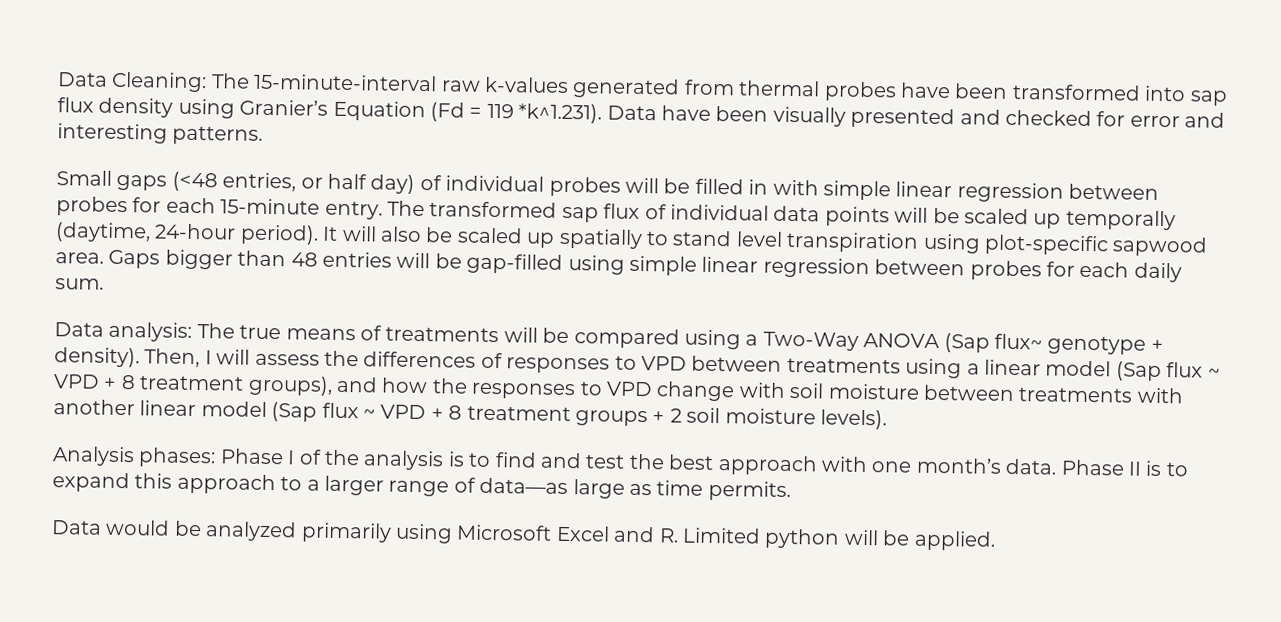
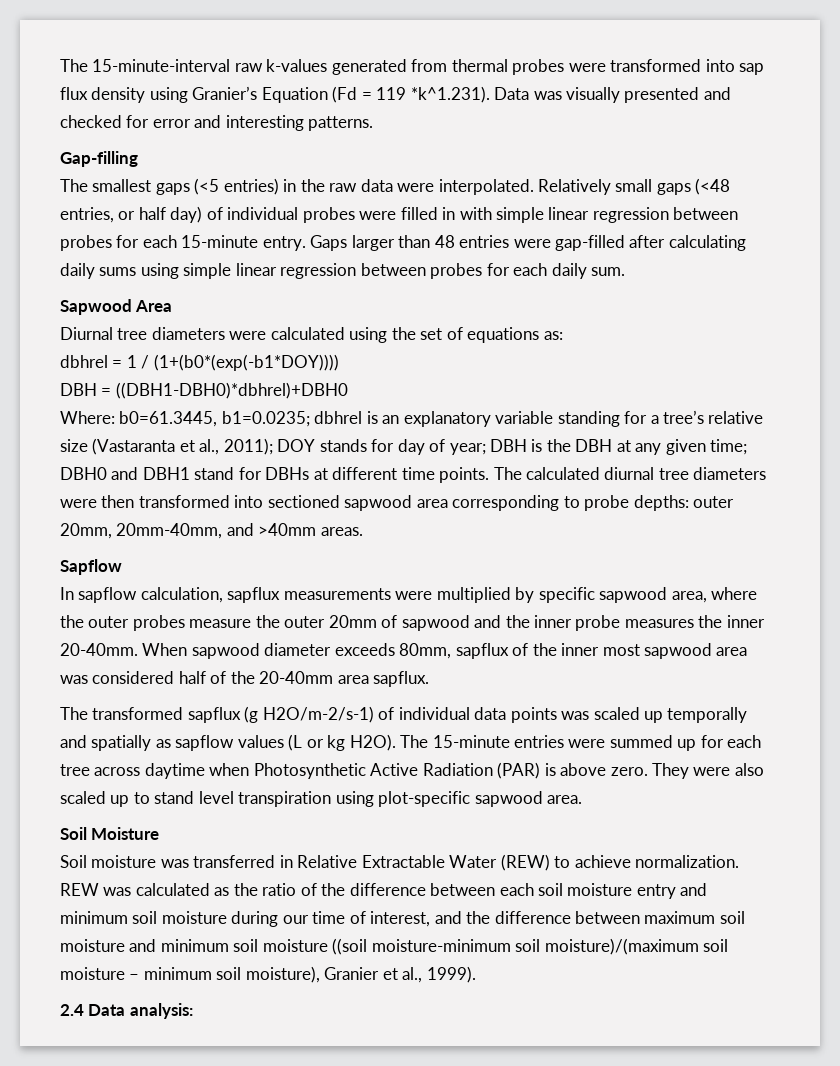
[57,71,208,93] Data Cleaning: -> (60, 65) none
[899,82,1009,99] have been -> [568,63,606,72] were
[660,105,769,122] have been -> [533,91,562,100] was
[56,170,112,186] Small -> [60,151,138,167] [60,178,653,195] Gap-filling // The smallest gaps (<5 entries) in the raw data were interpolated. Relatively small
[624,177,691,194] will be -> [359,211,397,220] were
[387,200,1176,231] [55,222,1209,257] [55,249,564,274] The transformed sap flux of individual data points will be scaled up temporally (daytime, 24-hour period). It will also be scaled up spatially to stand level transpiration using plot-specific sapwood area. Gaps bigger than 48 entries will be gap-filled -> [310,235,746,251] [60,263,137,279] Gaps larger than 48 entries were gap-filled after calculating daily sums
[54,321,1164,355] [54,347,1221,382] [53,374,1184,404] [53,399,887,430] [52,446,1189,477] [52,472,791,502] [51,519,996,551] Data analysis: The true means of treatments will be compared using a Two-Way ANOVA (Sap flux~ genotype + density). Then, I will assess the differences of responses to VPD between treatments using a linear model (Sap flux ~ VPD + 8 treatment groups), and how the responses to VPD change with soil moisture between treatments with another linear model (Sap flux ~ VPD + 8 treatment groups + 2 soil moisture levels). // Analysis phases: Phase I of the analysis is to find and test the best approach with one month’s data. Phase II is to expand this approach to a larger range of data—as large as time permits. // Data would be analyzed primarily using Microsoft Excel and R. Limited python will be applied. -> [60,299,173,315] [60,327,563,343] [60,354,339,371] [60,382,348,399] [60,410,764,427] [60,438,748,455] [60,467,767,483] [60,495,735,511] [60,523,363,539] [60,559,122,575] [60,587,758,603] [60,615,765,631] [60,643,748,659] [60,671,430,687] [60,706,748,723] [60,734,762,751] [60,762,764,779] [60,791,583,807] [60,827,160,840] [60,854,740,871] [60,883,708,899] [60,911,745,927] [60,938,729,955] [60,966,476,983] [60,1003,193,1019] Sapwood Area // Diurnal tree diameters were calculated using the set of equations as: // dbhrel = 1 / (1+(b0*(exp(-b1*DOY)))) // DBH = ((DBH1-DBH0)*dbhrel)+DBH0 // Where: b0=61.3445, b1=0.0235; dbhrel is an explanatory variable standing for a tree’s relative size (Vastaranta et al., 2011); DOY stands for day of year; DBH is the DBH at any given time; DBH0 and DBH1 stand for DBHs at different time points. The calculated diurnal tree diameters were then transformed into sectioned sapwood area corresponding to probe depths: outer 20mm, 20mm-40mm, and >40mm areas. // Sapflow // In sapflow calculation, sapflux measurements were multiplied by specific sapwood area, where the outer probes measure the outer 20mm of sapwood and the inner probe measures the inner 20-40mm. When sapwood diameter exceeds 80mm, sapflux of the inner most sapwood area was considered half of the 20-40mm area sapflux. // The transformed sapflux (g H2O/m-2/s-1) of individual data points was scaled up temporally and spatially as sapflow values (L or kg H2O). The 15-minute entries were summed up for each tree across daytime when Photosynthetic Active Radiation (PAR) is above zero. They were also scaled up to stand level transpiration using plot-specific sapwood area. // Soil Moisture // Soil moisture was transferred in Relative Extractable Water (REW) to achieve normalization. REW was calculated as the ratio of the difference between each soil moisture entry and minimum soil moisture during our time of interest, and the difference between maximum soil moisture and minimum soil moisture ((soil moisture-minimum soil moisture)/(maximum soil moisture – minimum soil moisture), Granier et al., 1999). // 2.4 Data analysis:

